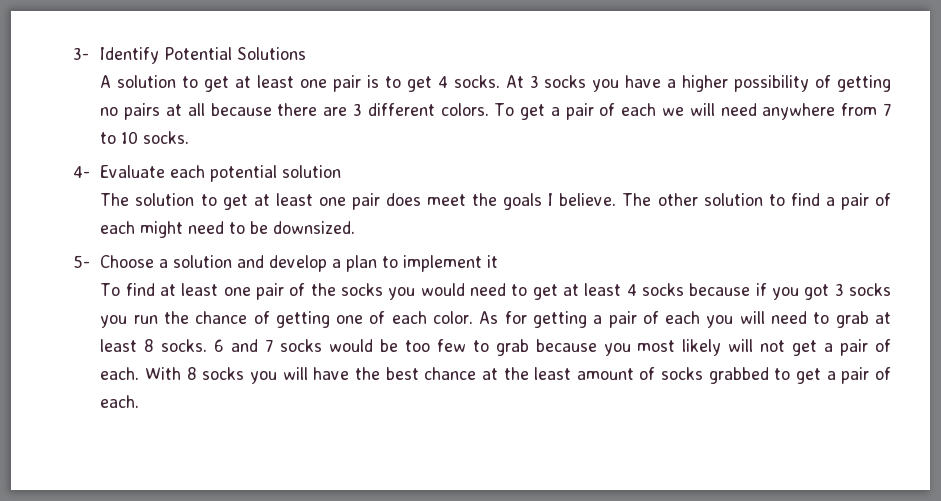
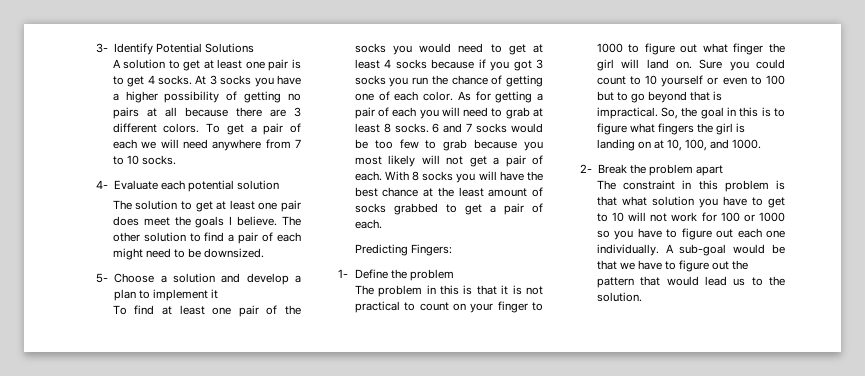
(140, 401) none -> [354,244,452,256] [338,269,454,281] [354,285,543,297] [354,301,543,313] [596,43,785,55] [596,59,785,71] [596,75,785,87] [596,91,723,103] [596,107,785,119] [596,123,746,135] [596,139,762,151] [580,164,724,176] [596,180,785,192] [596,196,785,208] [596,212,785,222] [596,228,785,240] [596,244,785,256] [596,260,749,272] [596,276,785,288] [596,292,642,302] // Predicting Fingers: // 1- Define the problem // The problem in this is that it is not practical to count on your finger to 1000 to figure out what finger the girl will land on. Sure you could count to 10 yourself or even to 100 but to go beyond that is impractical. So, the goal in this is to figure what fingers the girl is landing on at 10, 100, and 1000. // 2- Break the problem apart // The constraint in this problem is that what solution you have to get to 10 will not work for 100 or 1000 so you have to figure out each one individually. A sub-goal would be that we have to figure out the pattern that would lead us to the solution.

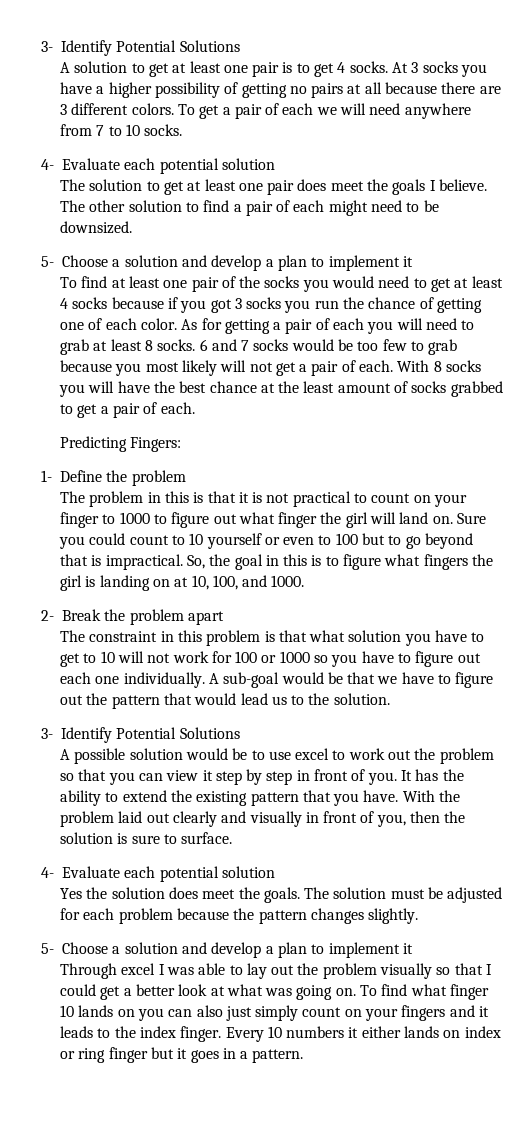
(642, 297) none -> [40,727,240,743] [59,748,494,764] [59,769,464,785] [59,790,461,806] [59,811,466,827] [59,832,233,844] [40,866,275,882] [59,887,503,903] [59,908,419,924] [40,942,413,958] [59,963,493,979] [59,984,490,1000] [59,1005,490,1021] [59,1026,501,1042] [59,1047,304,1063] // 3- Identify Potential Solutions // A possible solution would be to use excel to work out the problem so that you can view it step by step in front of you. It has the ability to extend the existing pattern that you have. With the problem laid out clearly and visually in front of you, then the solution is sure to surface. // 4- Evaluate each potential solution // Yes the solution does meet the goals. The solution must be adjusted for each problem because the pattern changes slightly. // 5- Choose a solution and develop a plan to implement it // Through excel I was able to lay out the problem visually so that I could get a better look at what was going on. To find what finger 10 lands on you can also just simply count on your fingers and it leads to the index finger. Every 10 numbers it either lands on index or ring finger but it goes in a pattern.

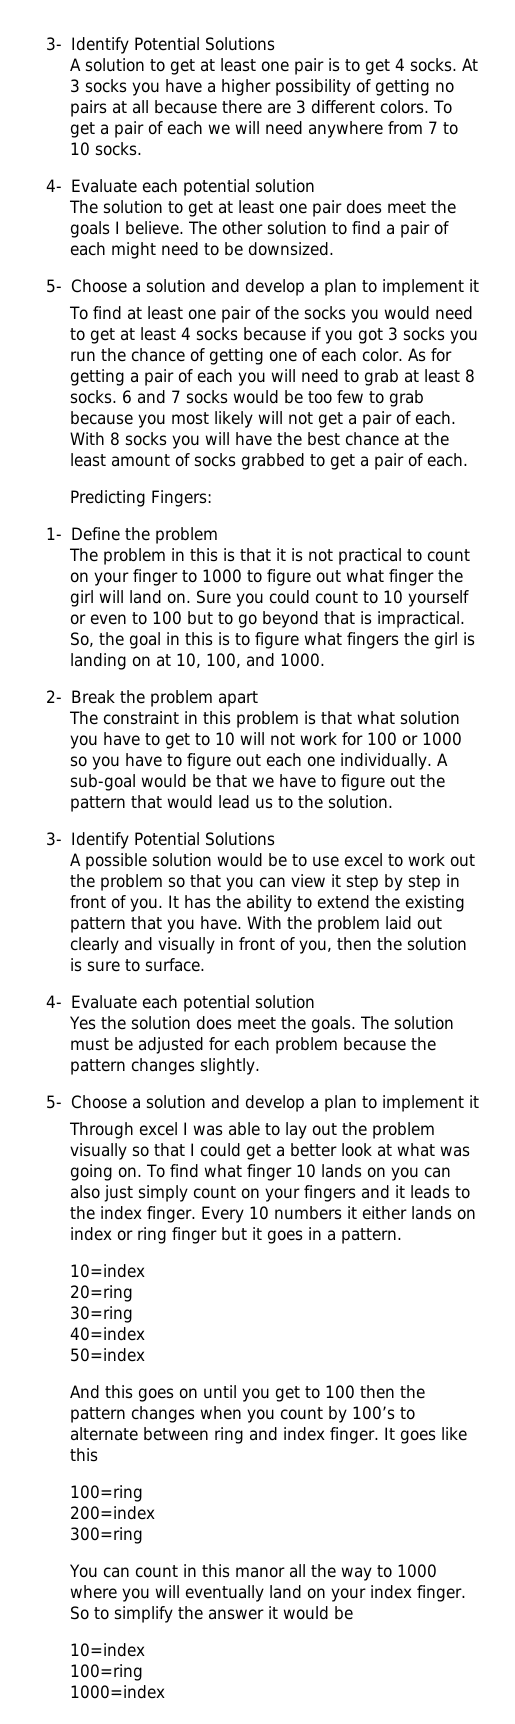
(304, 1056) none -> [69,1264,145,1278] [69,1285,133,1302] [69,1306,133,1323] [69,1327,145,1341] [69,1348,145,1362] [69,1385,425,1402] [69,1406,415,1423] [69,1427,467,1444] [69,1448,98,1462] [69,1485,143,1502] [69,1506,155,1520] [69,1527,143,1544] [68,1564,437,1581] [69,1585,466,1602] [69,1606,353,1623] [69,1643,145,1657] [69,1664,143,1681] [69,1685,165,1699] // 10=index // 20=ring // 30=ring // 40=index // 50=index // And this goes on until you get to 100 then the pattern changes when you count by 100’s to alternate between ring and index finger. It goes like this // 100=ring // 200=index // 300=ring // You can count in this manor all the way to 1000 where you will eventually land on your index finger. So to simplify the answer it would be // 10=index // 100=ring // 1000=index

